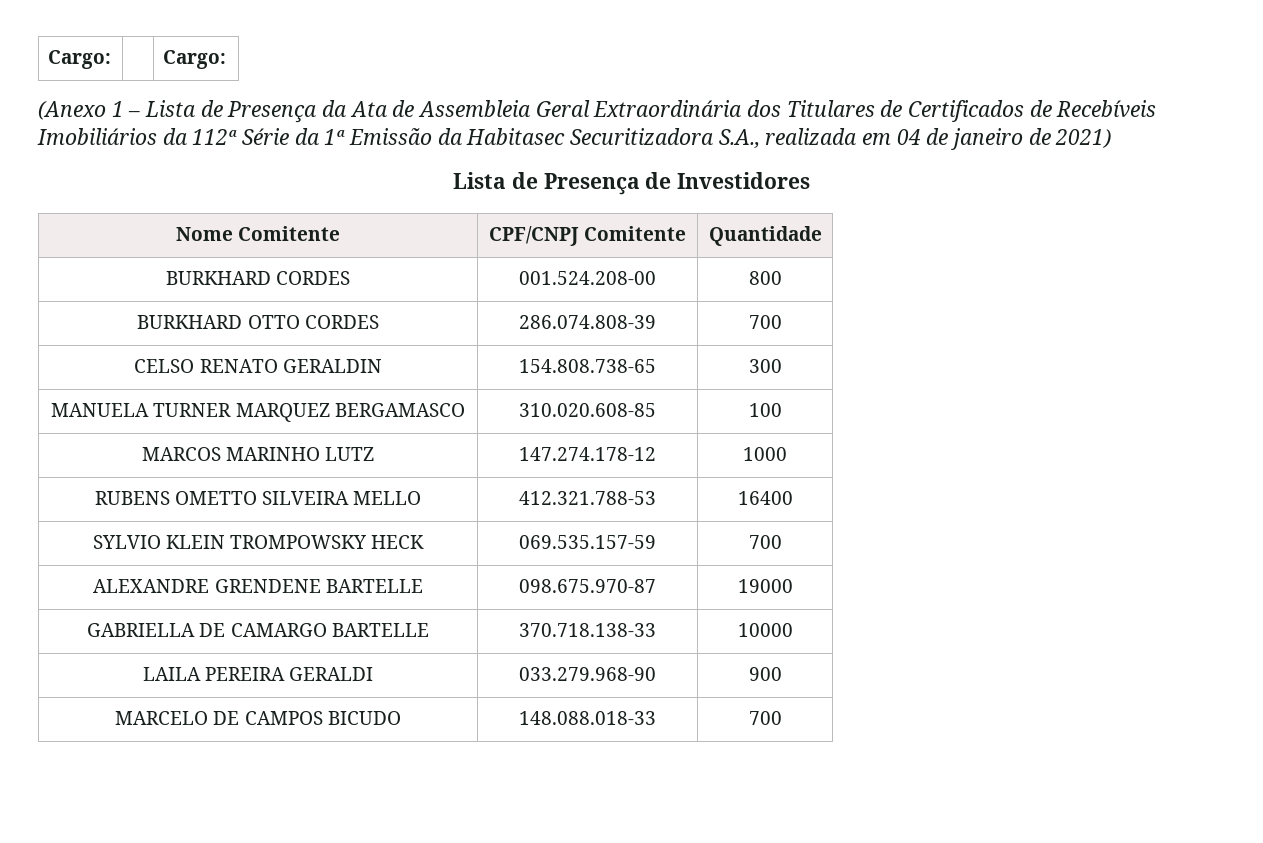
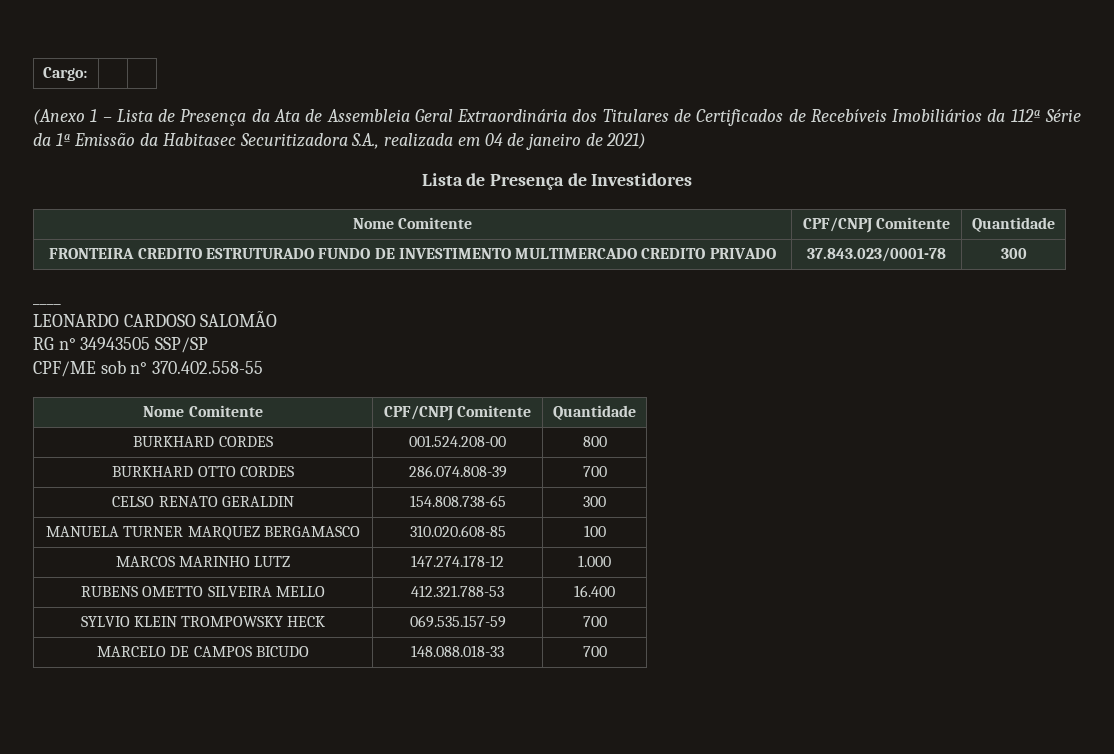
[163,50,227,69] Cargo: -> (88, 74) none
(822, 236) none -> [49,248,776,259] [807,247,946,262] [1000,248,1027,259] [33,303,61,305] [33,311,278,327] [33,337,209,353] [33,360,264,377] [143,405,263,417] [383,405,532,421] [553,405,636,420] // FRONTEIRA CREDITO ESTRUTURADO FUNDO DE INVESTIMENTO MULTIMERCADO CREDITO PRIVADO | 37.843.023/0001-78 | 300 // ____ // LEONARDO CARDOSO SALOMÃO // RG n° 34943505 SSP/SP // CPF/ME sob n° 370.402.558-55 // Nome Comitente | CPF/CNPJ Comitente | Quantidade
[743,447,787,461] 1000 -> [578,555,611,567] 1.000
[737,491,793,505] 16400 -> [574,585,615,597] 16.400
[93,579,423,593] [519,579,656,593] [737,579,793,593] [87,623,429,637] [519,623,656,637] [737,623,793,637] [142,667,374,681] [519,667,656,681] [748,667,782,681] // ALEXANDRE GRENDENE BARTELLE | 098.675.970-87 | 19000 // GABRIELLA DE CAMARGO BARTELLE | 370.718.138-33 | 10000 // LAILA PEREIRA GERALDI | 033.279.968-90 | 900 -> (607, 621) none

